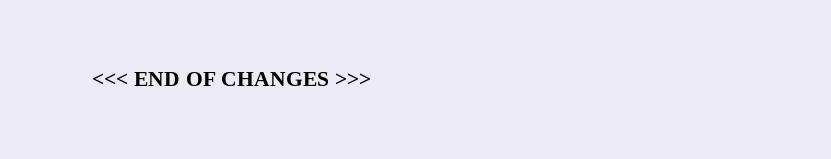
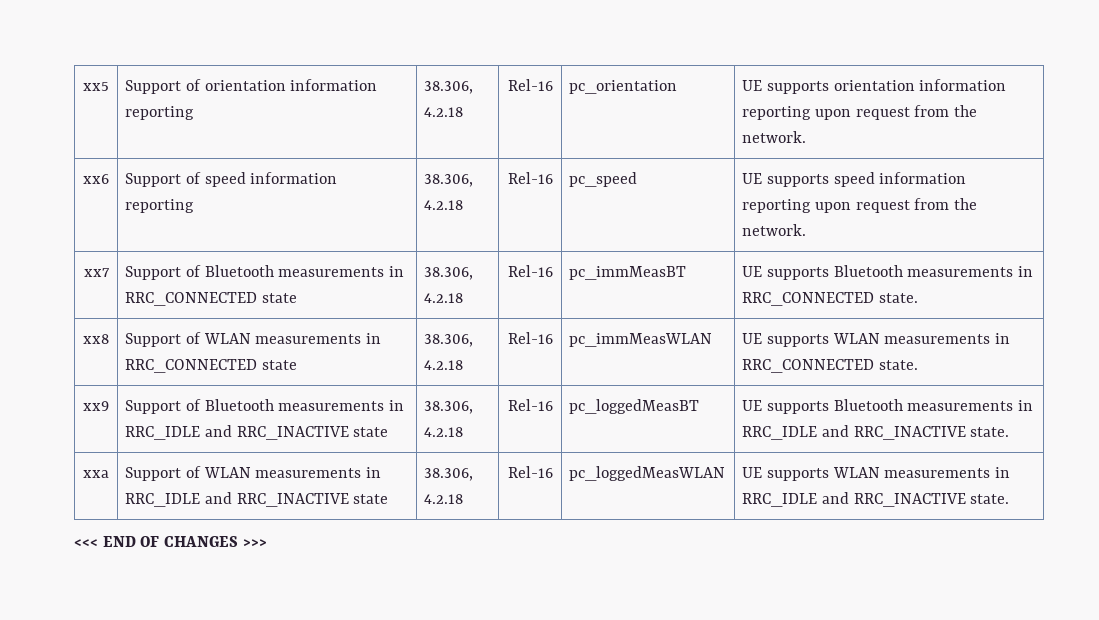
(92, 79) none -> [83,82,109,91] [125,79,378,94] [125,106,195,120] [424,81,474,94] [424,107,464,117] [507,79,553,91] [569,80,678,94] [742,79,1007,94] [742,105,978,120] [742,131,807,143] [83,174,109,184] [125,172,338,187] [125,199,195,213] [424,174,474,187] [424,200,464,210] [507,172,553,184] [569,172,638,187] [742,172,967,187] [742,198,978,213] [742,224,807,236] [83,268,110,277] [125,265,405,280] [125,292,297,306] [424,267,474,280] [424,293,464,303] [507,265,553,277] [569,266,687,280] [742,265,1034,280] [742,292,918,306] [83,334,109,344] [125,332,382,347] [125,359,297,373] [424,334,474,347] [424,360,464,370] [507,332,553,344] [569,333,713,347] [742,333,1011,347] [742,359,918,373] [83,401,109,411] [125,399,405,414] [125,425,389,440] [424,401,474,414] [424,427,464,437] [507,399,553,411] [569,399,700,414] [742,399,1034,414] [742,425,1010,440] [83,470,109,478] [125,466,382,481] [125,492,389,507] [424,468,474,481] [424,494,464,504] [507,466,553,478] [569,466,726,481] [742,467,1011,481] [742,492,1010,507] xx5 | Support of orientation information reporting | 38.306, 4.2.18 | Rel-16 | pc_orientation | UE supports orientation information reporting upon request from the network. // xx6 | Support of speed information reporting | 38.306, 4.2.18 | Rel-16 | pc_speed | UE supports speed information reporting upon request from the network. // xx7 | Support of Bluetooth measurements in RRC_CONNECTED state | 38.306, 4.2.18 | Rel-16 | pc_immMeasBT | UE supports Bluetooth measurements in RRC_CONNECTED state. // xx8 | Support of WLAN measurements in RRC_CONNECTED state | 38.306, 4.2.18 | Rel-16 | pc_immMeasWLAN | UE supports WLAN measurements in RRC_CONNECTED state. // xx9 | Support of Bluetooth measurements in RRC_IDLE and RRC_INACTIVE state | 38.306, 4.2.18 | Rel-16 | pc_loggedMeasBT | UE supports Bluetooth measurements in RRC_IDLE and RRC_INACTIVE state. // xxa | Support of WLAN measurements in RRC_IDLE and RRC_INACTIVE state | 38.306, 4.2.18 | Rel-16 | pc_loggedMeasWLAN | UE supports WLAN measurements in RRC_IDLE and RRC_INACTIVE state. //

